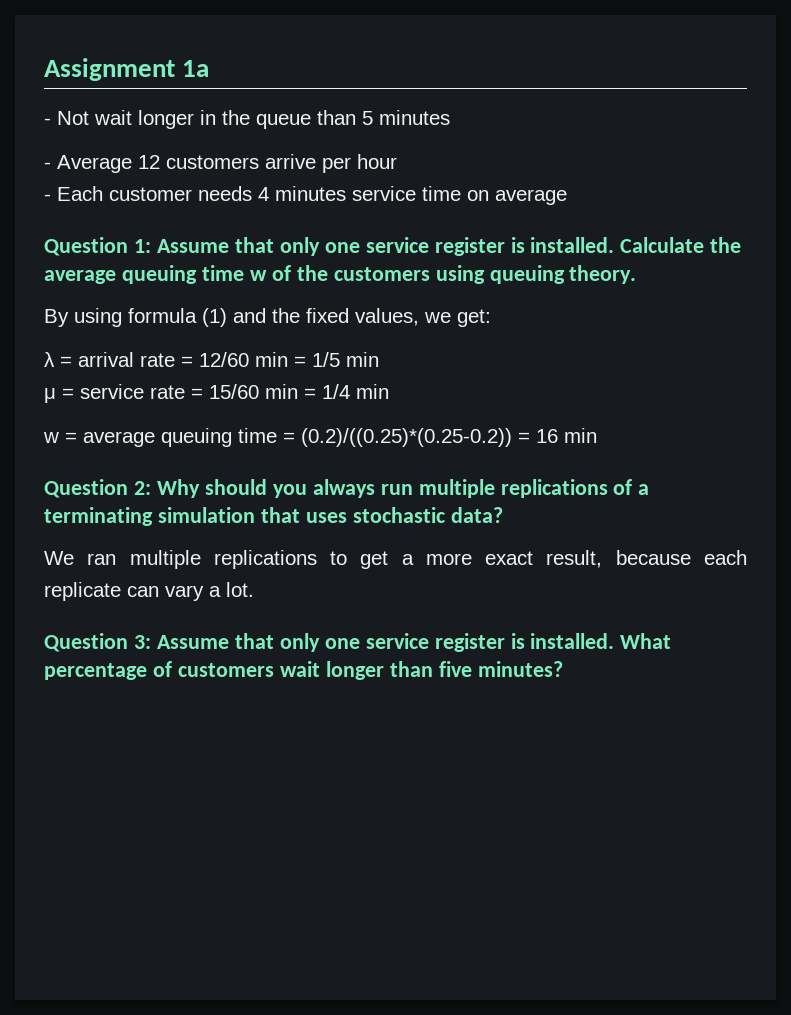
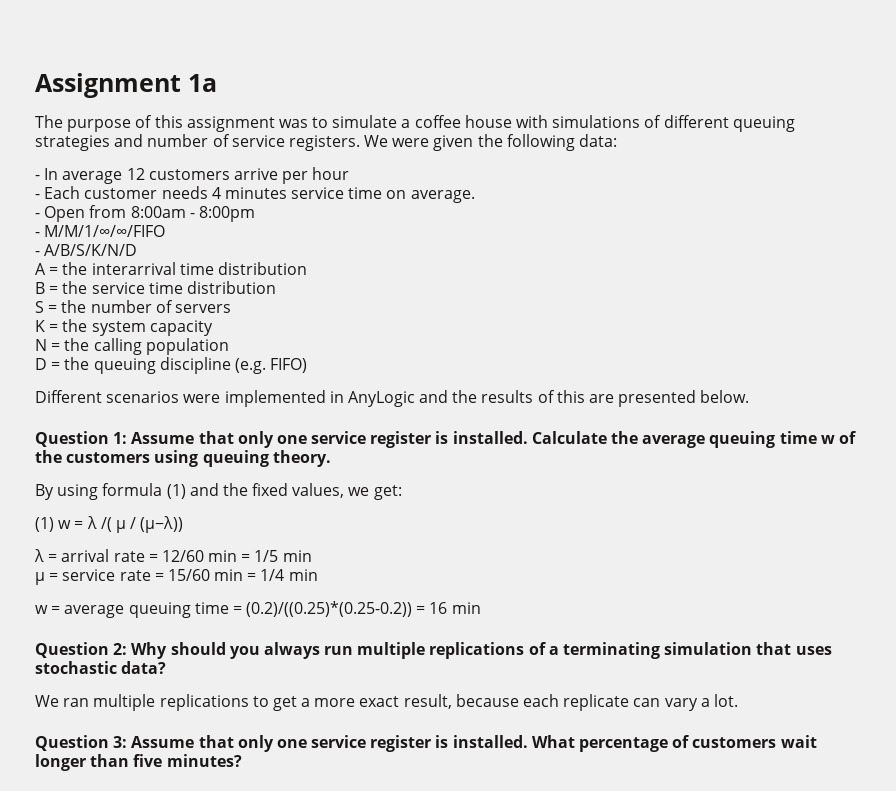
[44,110,450,129] [44,155,132,173] - Not wait longer in the queue than 5 minutes // - Average -> [35,115,795,132] [35,134,618,151] [35,168,123,184] The purpose of this assignment was to simulate a coffee house with simulations of different queuing strategies and number of service registers. We were given the following data: // - In average
[495,189,567,205] average -> [410,190,475,203] [35,205,255,222] [35,225,166,237] [35,244,138,256] [35,262,307,275] [35,281,276,294] [35,300,231,313] [35,319,213,336] [35,338,229,355] [35,357,308,374] [35,390,750,407] average. // - Open from 8:00am - 8:00pm // - M/M/1/∞/∞/FIFO // - A/B/S/K/N/D // A = the interarrival time distribution // B = the service time distribution // S = the number of servers // K = the system capacity // N = the calling population // D = the queuing discipline (e.g. FIFO) // Different scenarios were implemented in AnyLogic and the results of this are presented below.
(491, 318) none -> [35,516,184,533] // (1) w = λ /( μ / (μ−λ))

